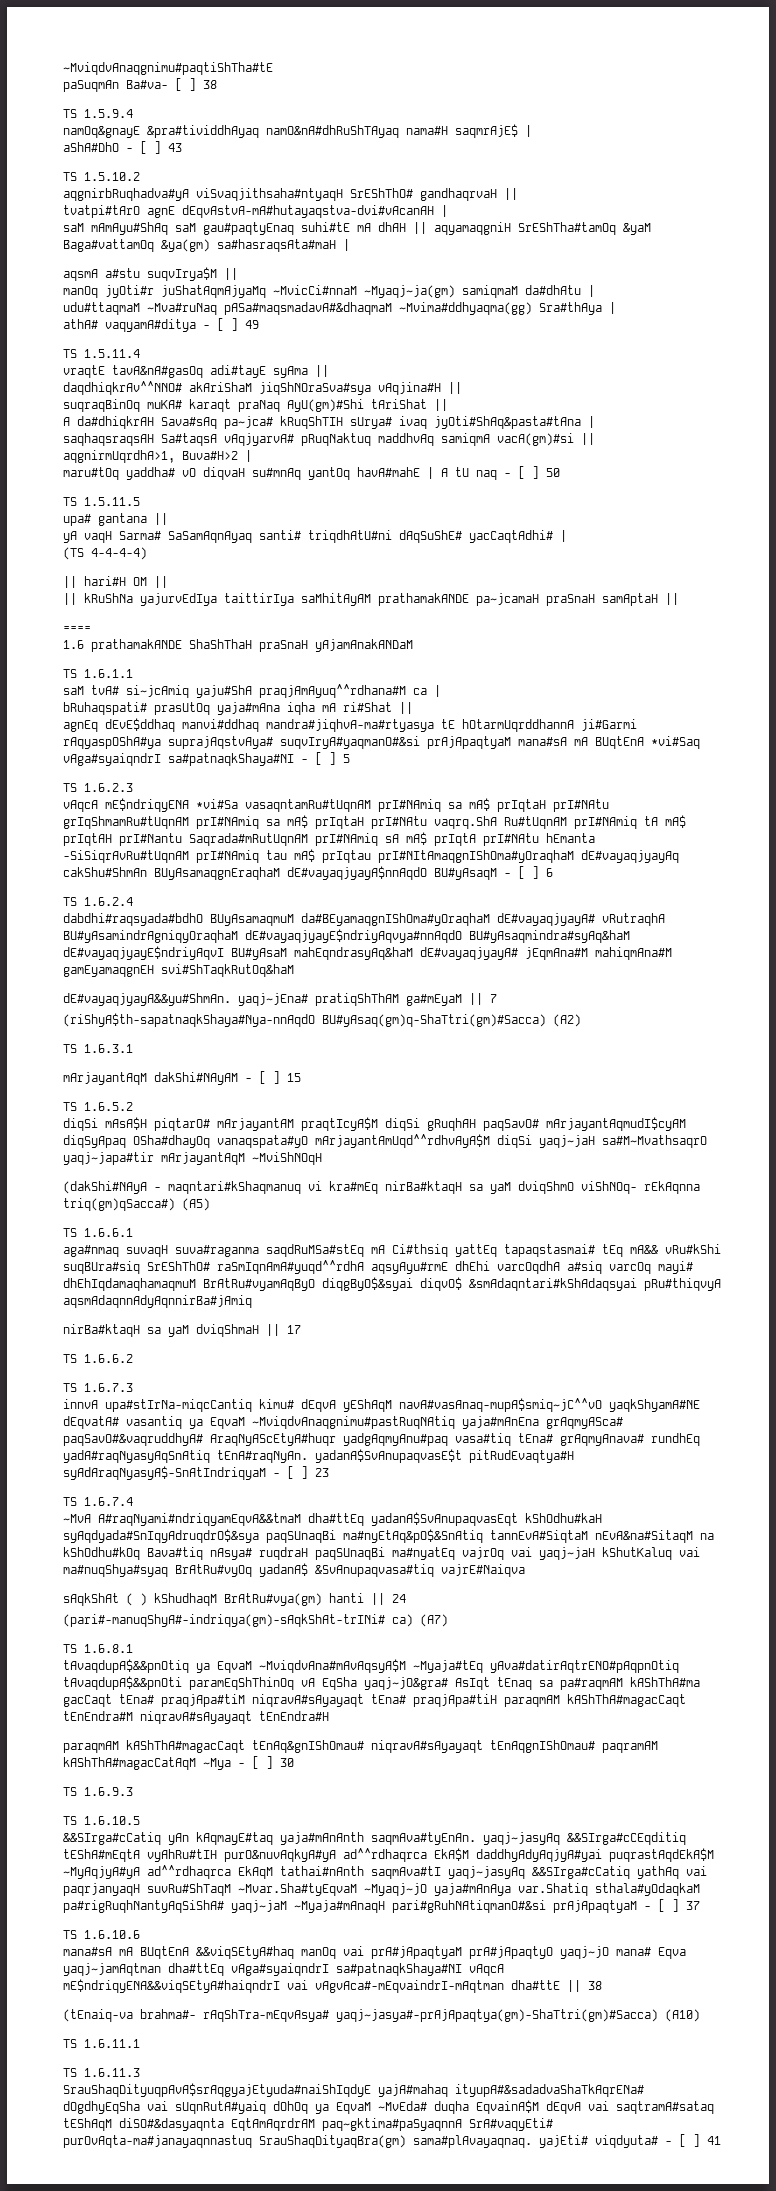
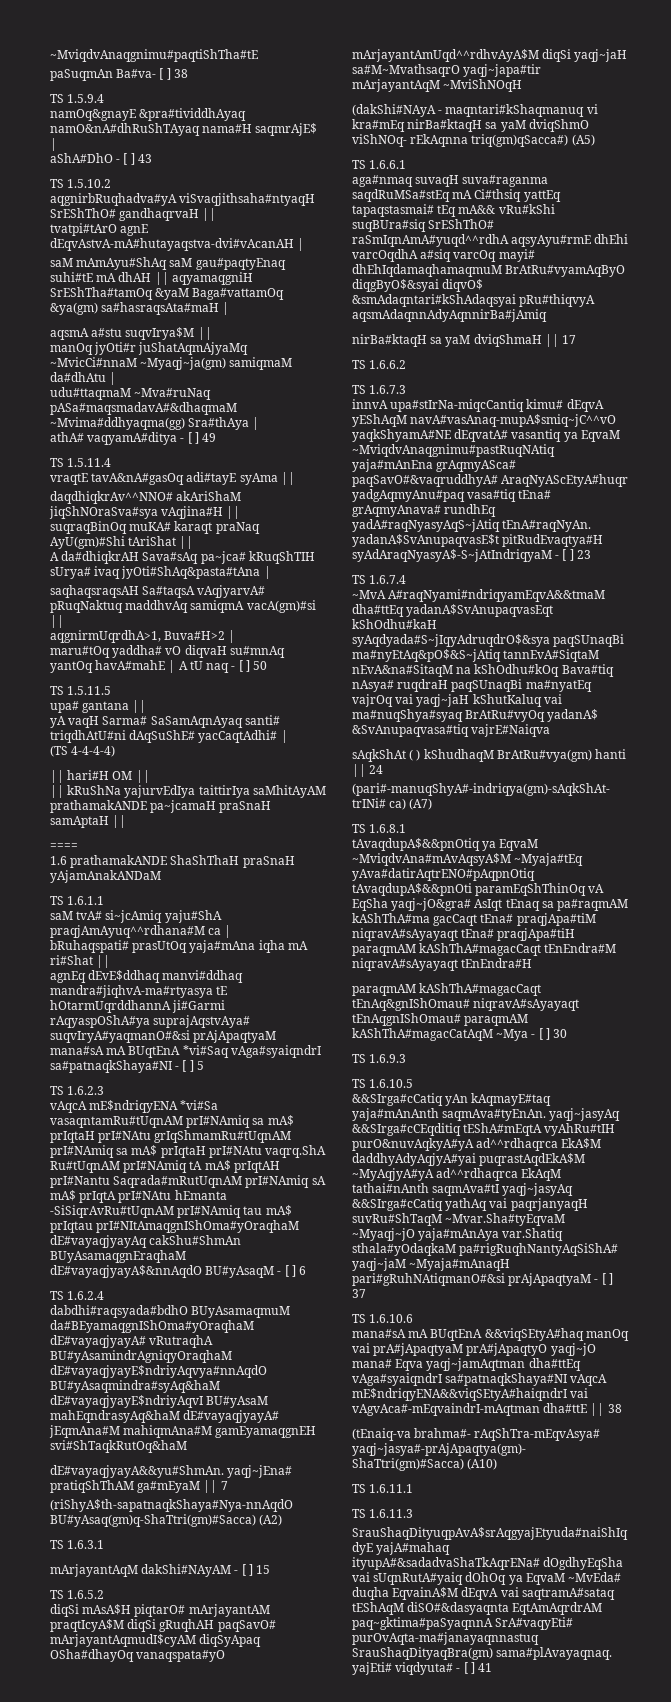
[287,866,427,880] dE#vayaqjyayA$nnAqdO -> [50,1265,202,1278] dE#vayaqjyayA$&nnAqdO
[63,1450,210,1463] yadA#raqNyasyAqSnAtiq -> [352,519,500,532] yadA#raqNyasyAqS~jAtiq
[63,1466,266,1480] syAdAraqNyasyA$-SnAtIndriqyaM -> [352,549,552,562] syAdAraqNyasyA$-S~jAtIndriqyaM
[63,1529,483,1543] syAqdyada#SnIqyAdruqdrO$&sya paqSUnaqBi ma#nyEtAq&pO$&SnAtiq -> [352,634,625,647] [352,649,501,662] syAqdyada#S~jIqyAdruqdrO$&sya paqSUnaqBi ma#nyEtAq&pO$&S~jAtiq
[602,1741,658,1753] paqramAM -> [464,1014,529,1026] paraqmAM

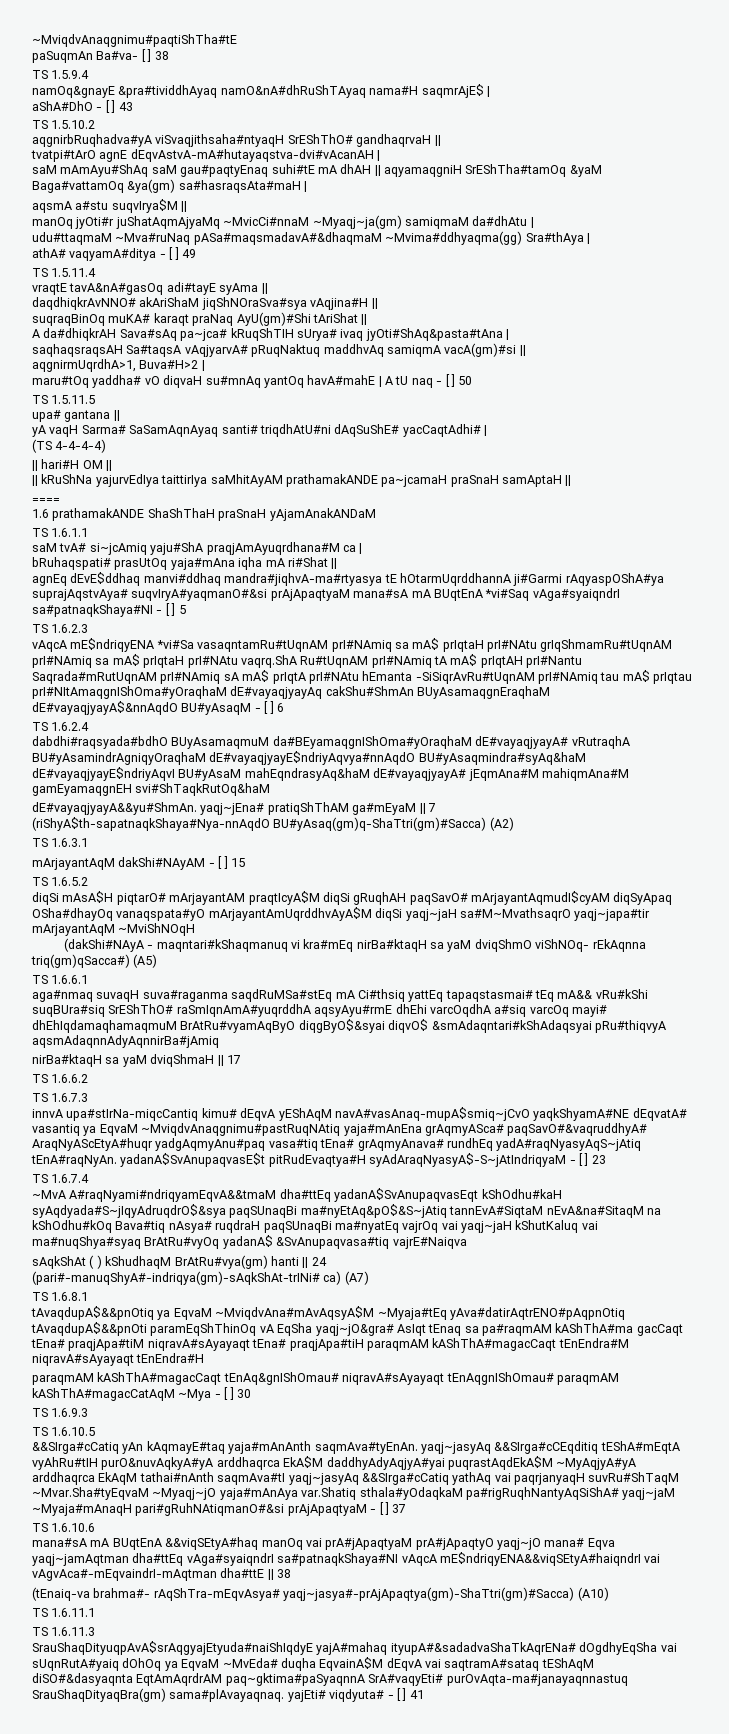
[50,491,173,504] daqdhiqkrAv^^NNO# -> [32,297,136,310] daqdhiqkrAvNNO#
[50,925,205,938] praqjAmAyuq^^rdhana#M -> [206,542,340,555] praqjAmAyuqrdhana#M
[352,49,539,62] mArjayantAmUqd^^rdhvAyA$M -> [208,907,372,921] mArjayantAmUqrddhvAyA$M
[352,234,509,247] raSmIqnAmA#yuqd^^rdhA -> [176,1004,311,1017] raSmIqnAmA#yuqrddhA
[410,414,617,427] navA#vasAnaq-mupA$smiq~jC^^vO -> [334,1107,530,1121] navA#vasAnaq-mupA$smiq~jCvO
[476,1138,559,1151] ad^^rdhaqrca -> [216,1457,280,1470] arddhaqrca
[436,1168,519,1181] ad^^rdhaqrca -> [32,1472,95,1485] arddhaqrca

